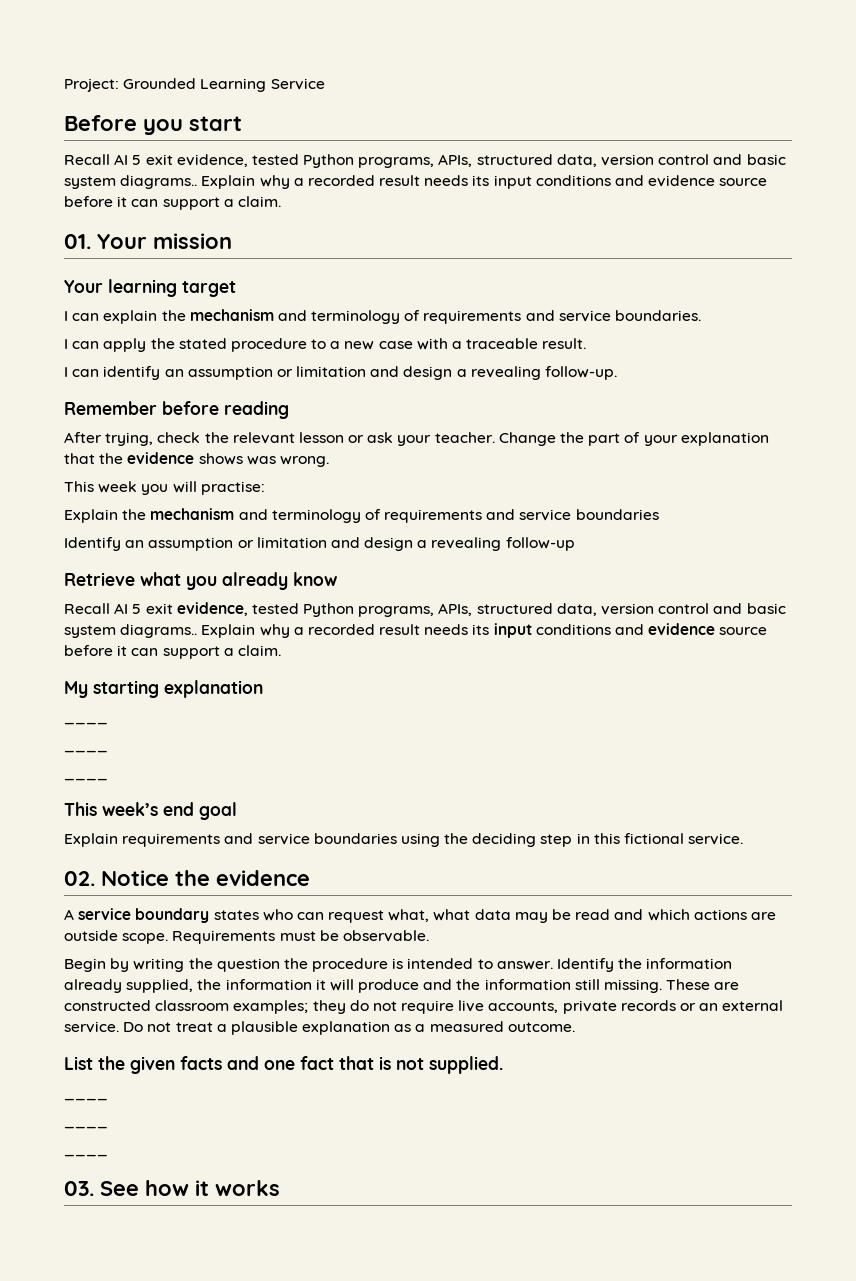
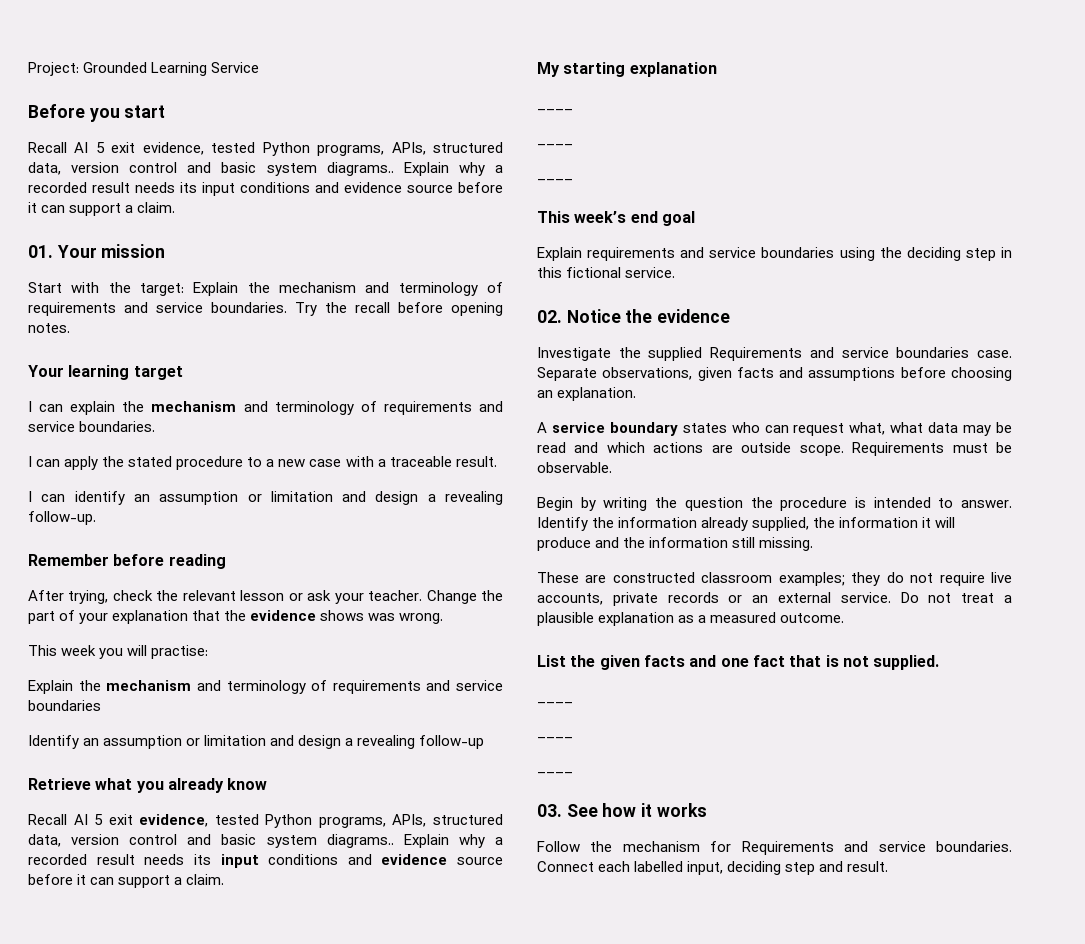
(232, 241) none -> [28,282,503,296] [28,302,503,316] [28,323,70,333] // Start with the target: Explain the mechanism and terminology of requirements and service boundaries. Try the recall before opening notes.
(310, 878) none -> [537,347,1012,361] [537,367,1012,381] [537,387,637,401] // Investigate the supplied Requirements and service boundaries case. Separate observations, given facts and assumptions before choosing an explanation.
(663, 986) none -> (814, 544) //
(280, 1188) none -> [537,841,1013,855] [537,861,889,875] // Follow the mechanism for Requirements and service boundaries. Connect each labelled input, deciding step and result.

